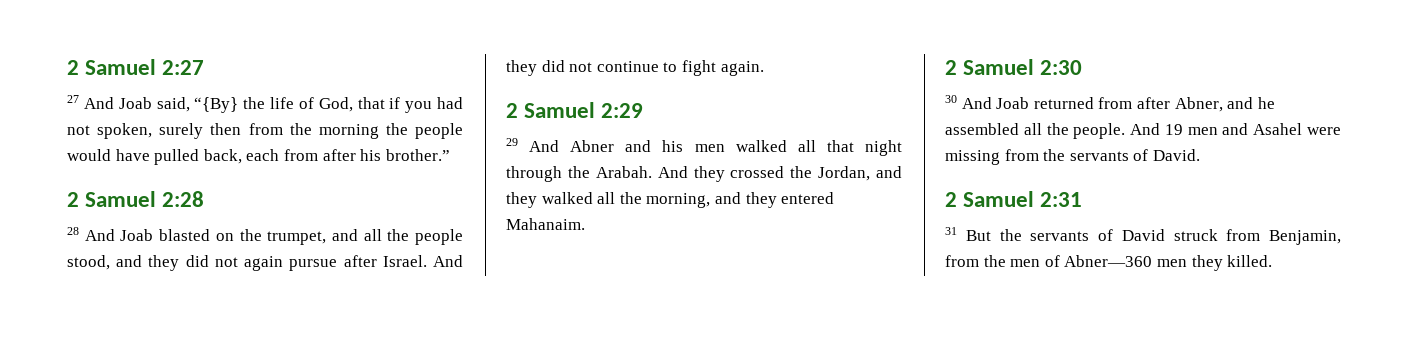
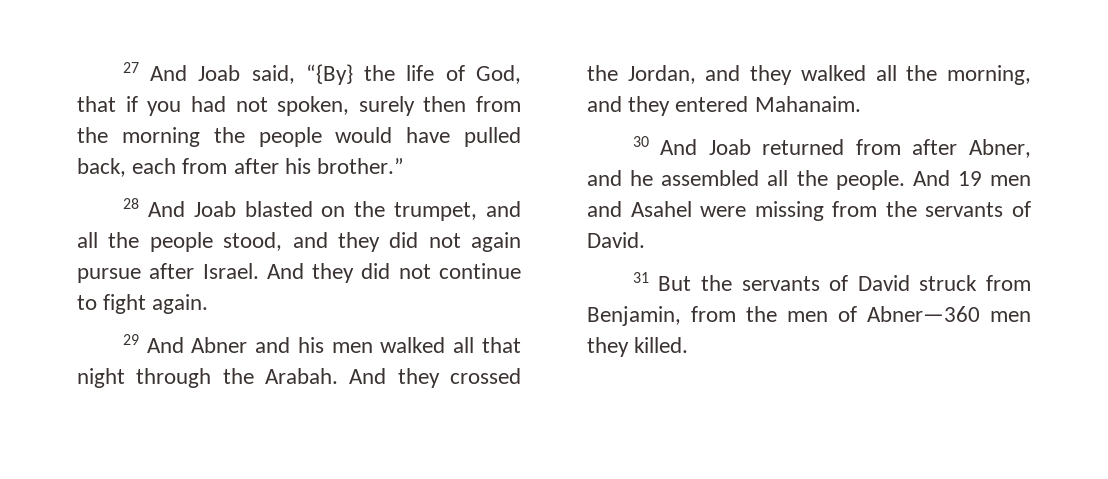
[67,59,205,75] 2 Samuel 2:27 // -> (122, 67) none
[67,191,205,207] // 2 Samuel 2:28 -> (405, 166) none
[506,102,644,118] // 2 Samuel 2:29 -> (209, 304) none
[945,59,1083,75] // 2 Samuel 2:30 -> (861, 104) none
[945,191,1083,207] // 2 Samuel 2:31 -> (645, 240) none

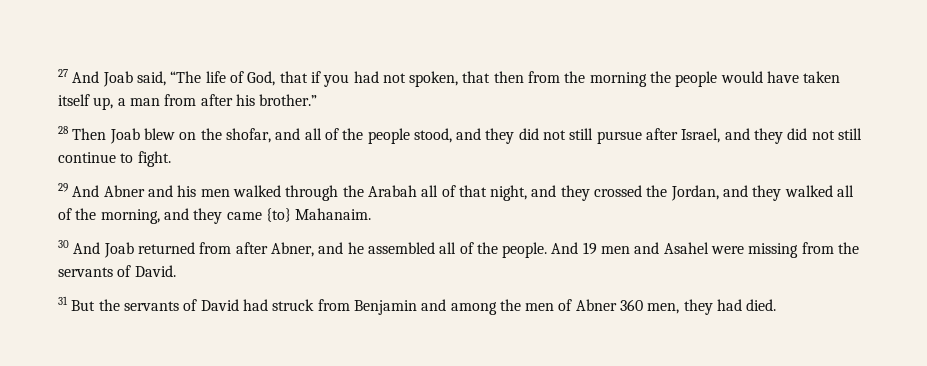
[305,64,396,85] “{By} the -> [170,71,202,83] “The
[358,96,415,116] surely -> [462,71,491,83] that
[464,127,521,147] [77,158,177,177] pulled back, each -> [803,71,841,83] [58,94,160,110] taken itself up, a man
[147,201,313,217] And Joab blasted -> [72,128,175,144] Then Joab blew
[394,202,478,221] trumpet, -> [225,128,271,143] shofar,
(98, 240) none -> [324,128,339,140] of
[471,232,521,252] again -> [569,128,594,140] still
[202,263,431,283] Israel. And they did not -> [681,128,863,144] Israel, and they did not still
[103,294,209,314] fight again. -> [137,151,171,167] fight.
[453,337,521,353] [77,368,387,388] all that night through the Arabah. And -> [285,185,557,201] through the Arabah all of that night, and
(897, 73) none -> [58,208,72,220] of
[675,96,749,112] entered -> [226,208,291,222] came {to}
(789, 178) none -> [459,242,474,254] of
(910, 283) none -> [242,299,268,311] had
[587,306,1031,326] [587,337,689,357] Benjamin, from the men of Abner—360 men they killed. -> [353,299,777,315] Benjamin and among the men of Abner 360 men, they had died.

